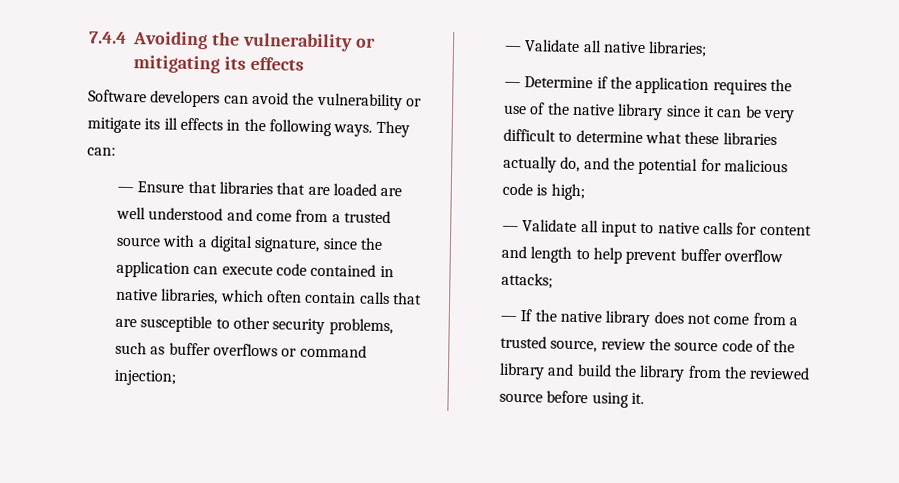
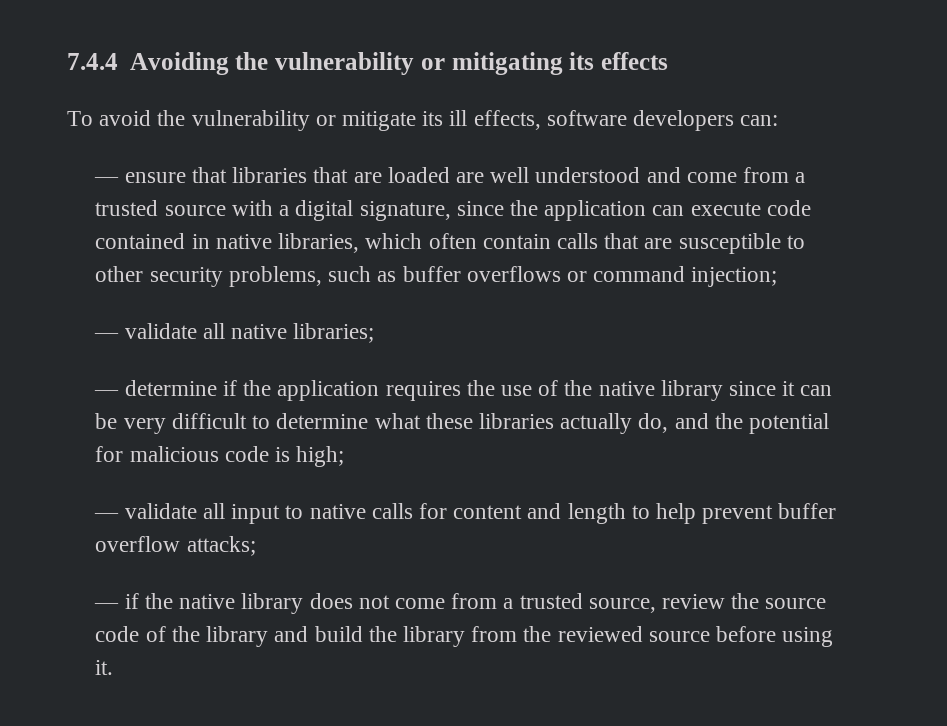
[88,89,249,108] Software developers can -> [67,111,93,126] To
[179,117,410,138] effects in the following ways. They -> [473,110,735,131] effects, software developers
[137,181,185,193] Ensure -> [124,172,186,183] ensure
[524,39,581,53] Validate -> [124,323,197,339] validate
[524,76,594,89] Determine -> [124,380,217,396] determine
[522,219,578,232] Validate -> [124,503,197,519] validate
[520,309,533,322] If -> [124,593,139,609] if

